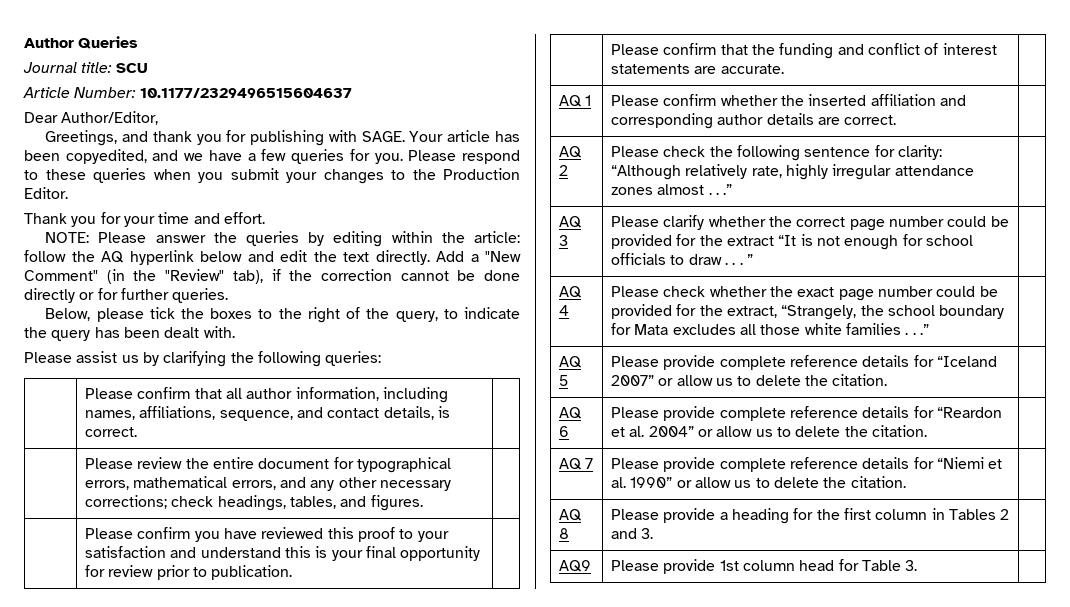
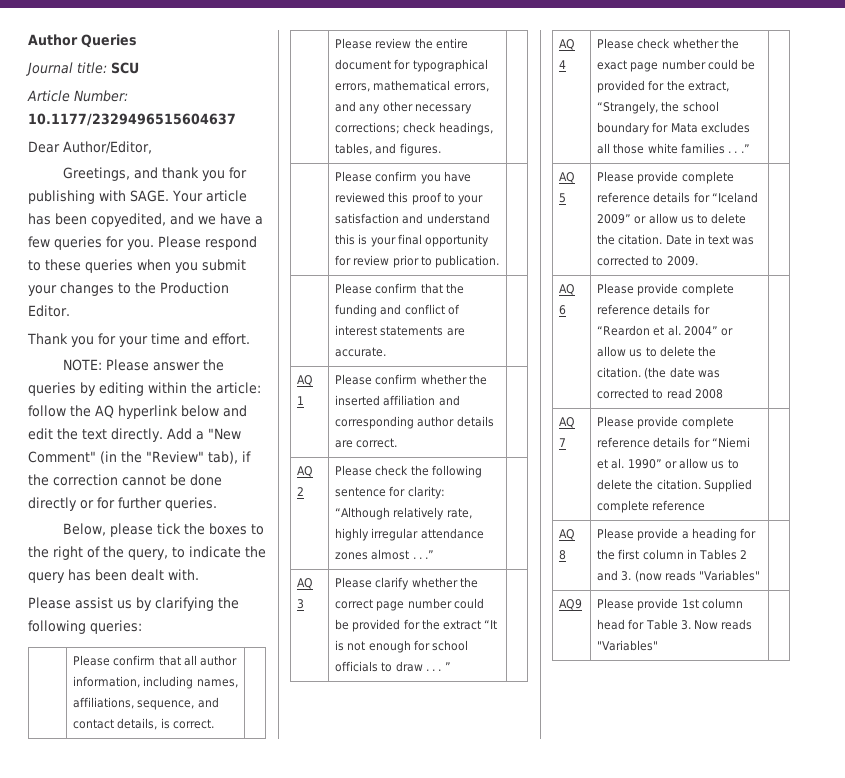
[611,374,888,386] 2007” or allow us to delete the citation. -> [597,213,747,224] [597,234,755,245] [597,255,698,266] 2009” or allow us to delete the citation. Date in text was corrected to 2009.
(927, 431) none -> [644,367,720,379] [597,388,723,399] (the date was corrected to read 2008
(906, 482) none -> [703,479,752,492] [597,500,706,513] Supplied complete reference
(654, 533) none -> [634,570,761,582] (now reads "Variables"
(918, 565) none -> [694,619,753,630] [597,640,659,651] Now reads "Variables"

